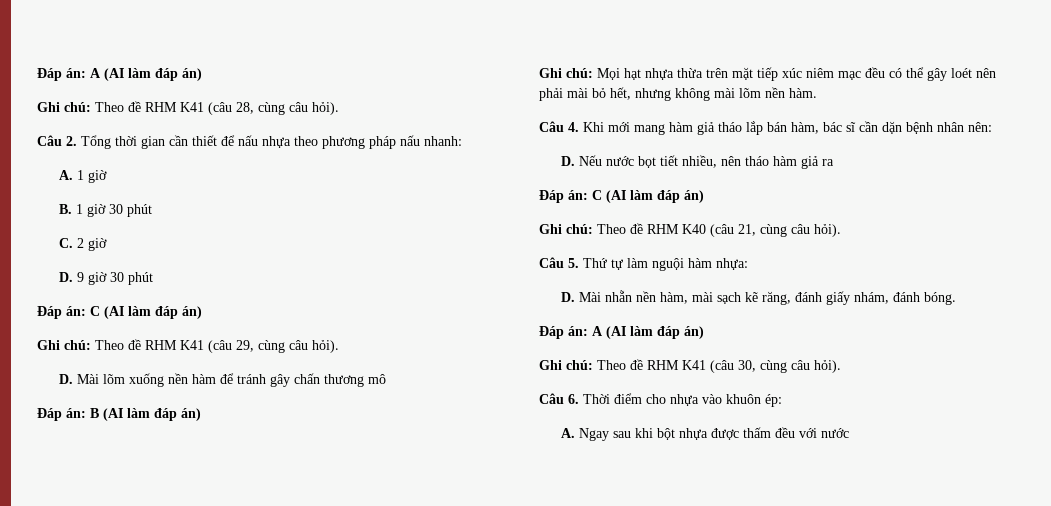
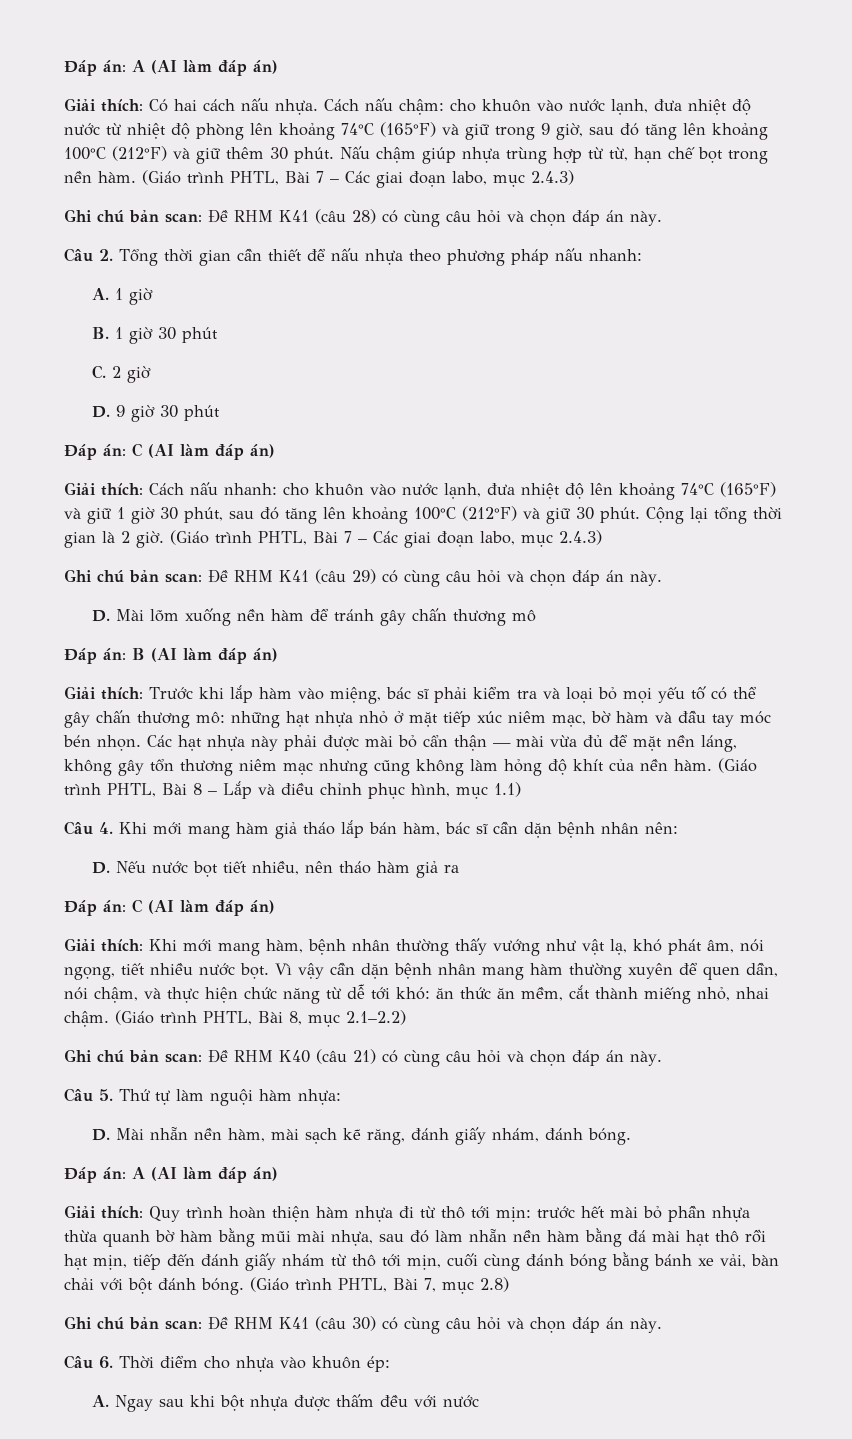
[37,68,202,81] [37,101,339,115] Đáp án: A (AI làm đáp án) // Ghi chú: Theo đề RHM K41 (câu 28, cùng câu hỏi). -> [64,60,278,76] [64,98,751,115] [64,122,768,140] [64,146,768,164] [64,170,574,188] [64,209,662,227] Đáp án: A (AI làm đáp án) // Giải thích: Có hai cách nấu nhựa. Cách nấu chậm: cho khuôn vào nước lạnh, đưa nhiệt độ nước từ nhiệt độ phòng lên khoảng 74°C (165°F) và giữ trong 9 giờ, sau đó tăng lên khoảng 100°C (212°F) và giữ thêm 30 phút. Nấu chậm giúp nhựa trùng hợp từ từ, hạn chế bọt trong nền hàm. (Giáo trình PHTL, Bài 7 – Các giai đoạn labo, mục 2.4.3) // Ghi chú bản scan: Đề RHM K41 (câu 28) có cùng câu hỏi và chọn đáp án này.
[37,339,339,353] Ghi chú: Theo đề RHM K41 (câu 29, cùng câu hỏi). -> [64,482,776,500] [64,506,782,524] [64,530,602,548] [64,569,662,587] Giải thích: Cách nấu nhanh: cho khuôn vào nước lạnh, đưa nhiệt độ lên khoảng 74°C (165°F) và giữ 1 giờ 30 phút, sau đó tăng lên khoảng 100°C (212°F) và giữ 30 phút. Cộng lại tổng thời gian là 2 giờ. (Giáo trình PHTL, Bài 7 – Các giai đoạn labo, mục 2.4.3) // Ghi chú bản scan: Đề RHM K41 (câu 29) có cùng câu hỏi và chọn đáp án này.
[539,67,996,81] [539,87,817,101] Ghi chú: Mọi hạt nhựa thừa trên mặt tiếp xúc niêm mạc đều có thể gây loét nên phải mài bỏ hết, nhưng không mài lõm nền hàm. -> [64,685,757,704] [64,710,771,728] [63,734,737,752] [64,758,757,776] [64,781,521,799] Giải thích: Trước khi lắp hàm vào miệng, bác sĩ phải kiểm tra và loại bỏ mọi yếu tố có thể gây chấn thương mô: những hạt nhựa nhỏ ở mặt tiếp xúc niêm mạc, bờ hàm và đầu tay móc bén nhọn. Các hạt nhựa này phải được mài bỏ cẩn thận — mài vừa đủ để mặt nền láng, không gây tổn thương niêm mạc nhưng cũng không làm hỏng độ khít của nền hàm. (Giáo trình PHTL, Bài 8 – Lắp và điều chỉnh phục hình, mục 1.1)
[539,223,841,237] Ghi chú: Theo đề RHM K40 (câu 21, cùng câu hỏi). -> [64,938,764,956] [64,962,778,980] [64,984,769,1004] [64,1010,406,1027] [64,1049,662,1067] Giải thích: Khi mới mang hàm, bệnh nhân thường thấy vướng như vật lạ, khó phát âm, nói ngọng, tiết nhiều nước bọt. Vì vậy cần dặn bệnh nhân mang hàm thường xuyên để quen dần, nói chậm, và thực hiện chức năng từ dễ tới khó: ăn thức ăn mềm, cắt thành miếng nhỏ, nhai chậm. (Giáo trình PHTL, Bài 8, mục 2.1–2.2) // Ghi chú bản scan: Đề RHM K40 (câu 21) có cùng câu hỏi và chọn đáp án này.
[539,359,841,373] Ghi chú: Theo đề RHM K41 (câu 30, cùng câu hỏi). -> [64,1205,750,1222] [64,1228,766,1247] [64,1252,779,1271] [64,1277,509,1295] [64,1316,662,1334] Giải thích: Quy trình hoàn thiện hàm nhựa đi từ thô tới mịn: trước hết mài bỏ phần nhựa thừa quanh bờ hàm bằng mũi mài nhựa, sau đó làm nhẵn nền hàm bằng đá mài hạt thô rồi hạt mịn, tiếp đến đánh giấy nhám từ thô tới mịn, cuối cùng đánh bóng bằng bánh xe vải, bàn chải với bột đánh bóng. (Giáo trình PHTL, Bài 7, mục 2.8) // Ghi chú bản scan: Đề RHM K41 (câu 30) có cùng câu hỏi và chọn đáp án này.

